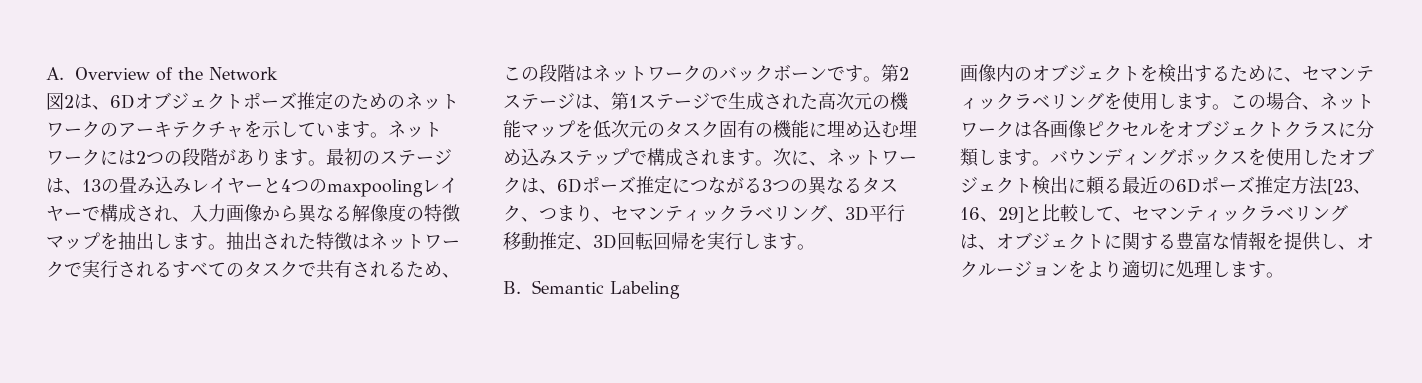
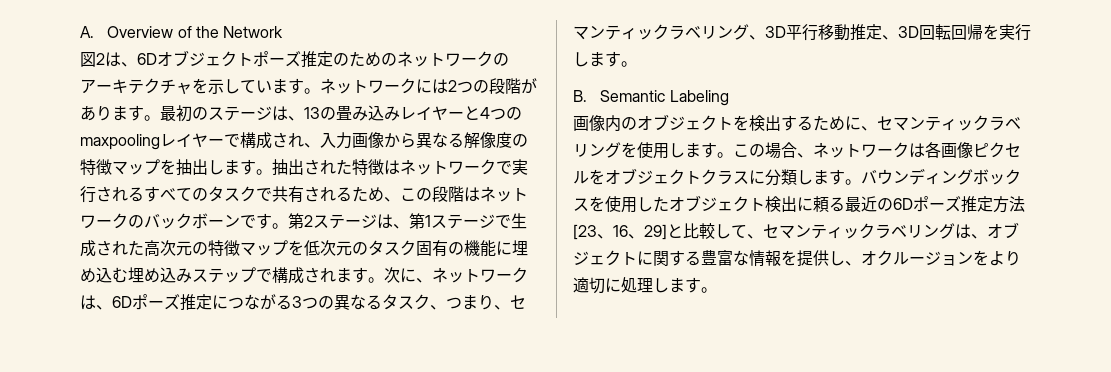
[890,92,909,111] [503,120,521,138] 機能 -> [208,240,240,256] 特徴

